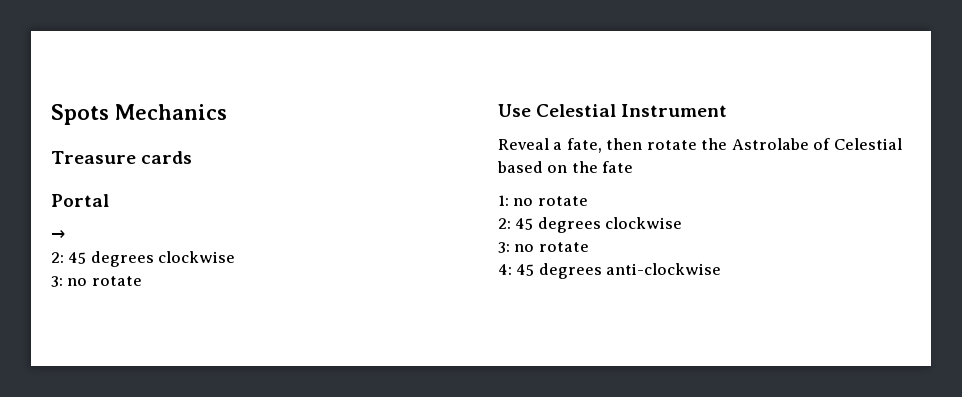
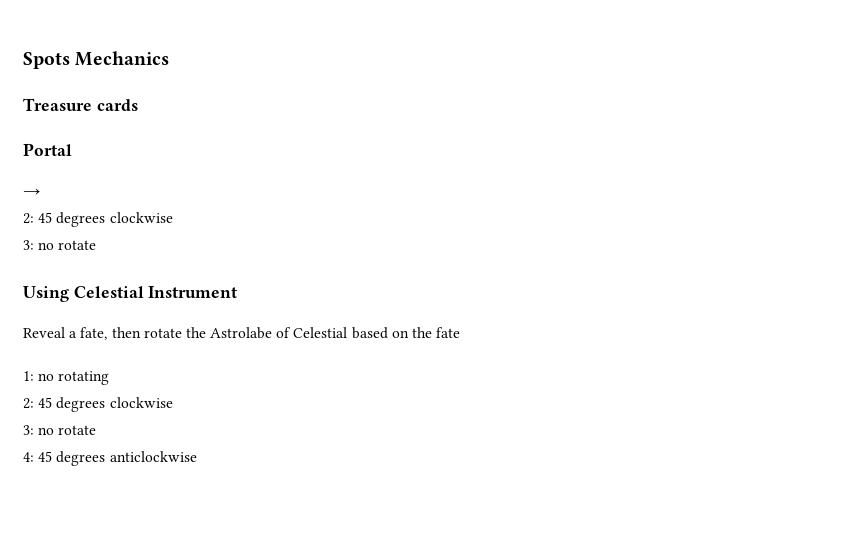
[498,104,531,117] Use -> [23,286,69,302] Using
[537,196,588,206] rotate -> [58,371,110,385] rotating
[606,263,722,275] anti-clockwise -> [109,451,197,462] anticlockwise

